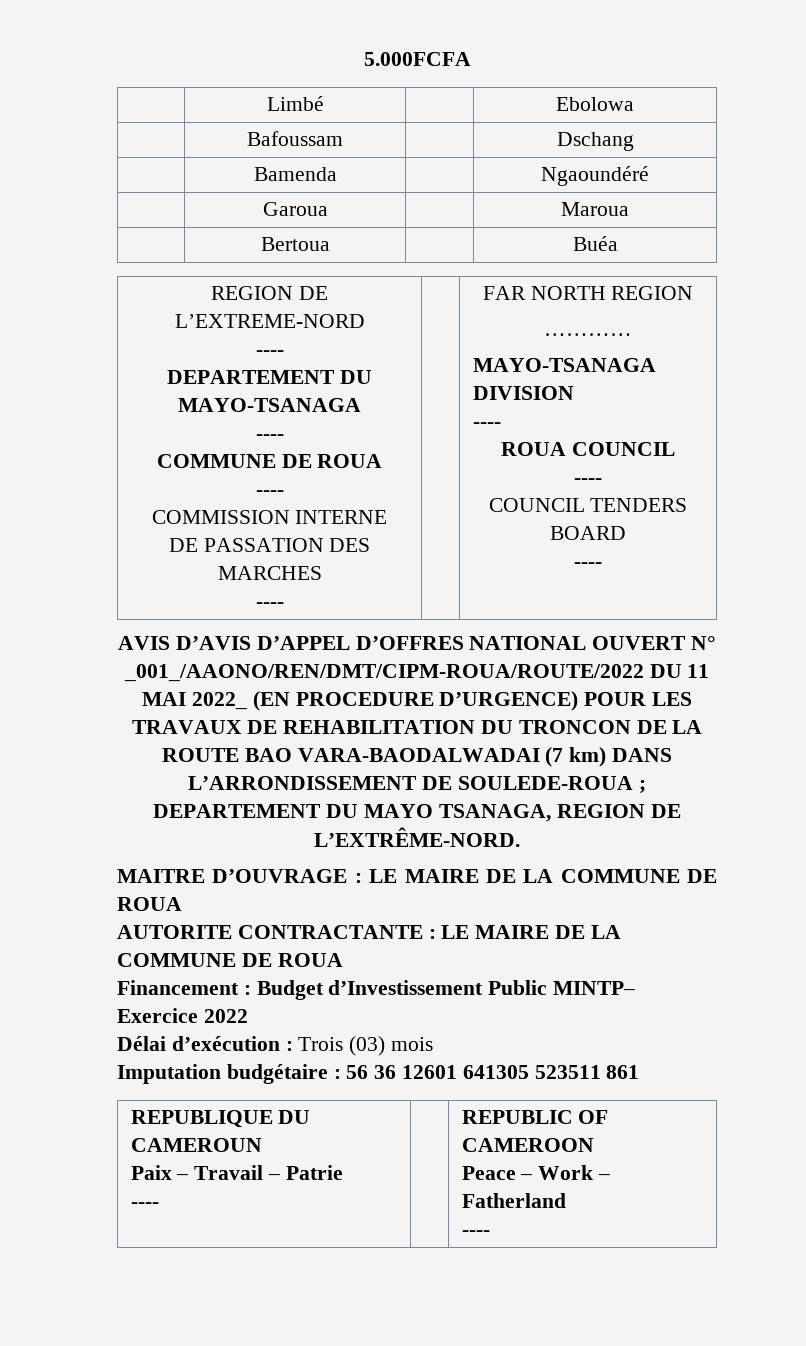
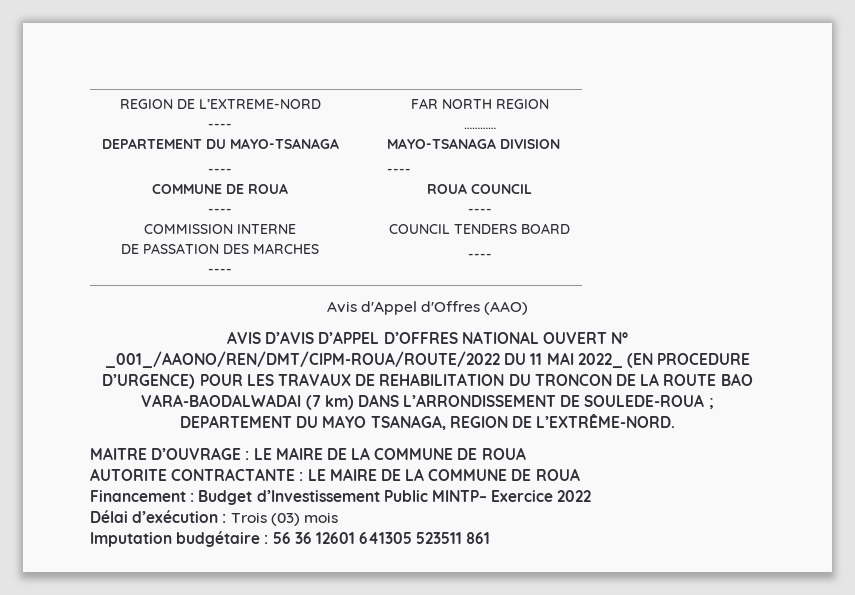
[363,52,471,66] [266,96,324,111] [556,97,634,111] [247,131,343,146] [556,132,634,151] [253,167,337,181] [541,166,649,186] [262,202,328,216] [561,202,629,216] [260,237,330,251] [572,236,618,251] 5.000FCFA // | Limbé | | Ebolowa // | Bafoussam | | Dschang // | Bamenda | | Ngaoundéré // | Garoua | | Maroua // | Bertoua | | Buéa // -> (119, 104) none
(602, 565) none -> [326,301,529,315] // Avis d'Appel d'Offres (AAO)
[130,1110,311,1128] [130,1138,262,1152] [130,1165,343,1180] [130,1202,159,1208] [461,1110,609,1124] [461,1138,594,1152] [461,1165,611,1180] [461,1193,566,1208] [461,1230,490,1236] // REPUBLIQUE DU CAMEROUN // Paix – Travail – Patrie // ---- | | REPUBLIC OF CAMEROON // Peace – Work – Fatherland // ---- -> (491, 538) none

